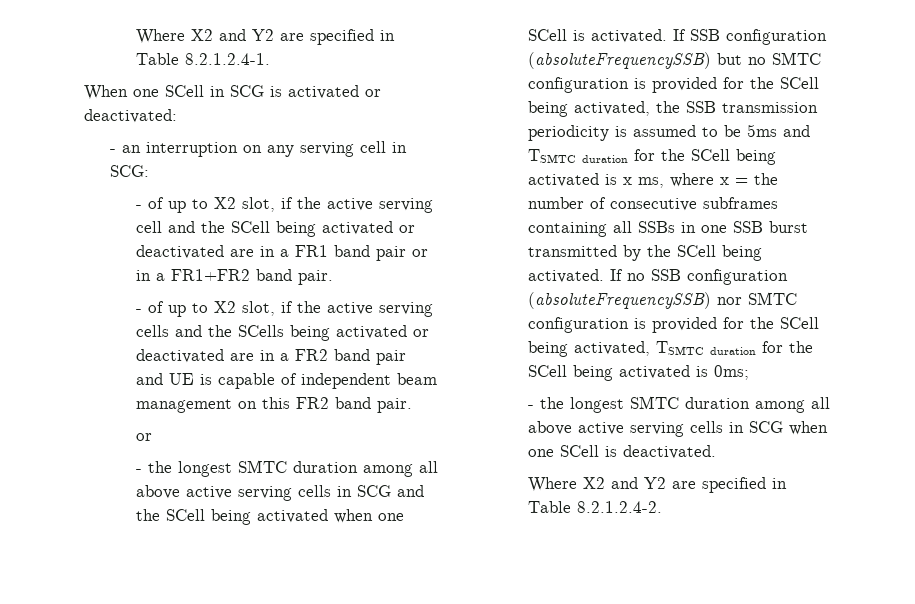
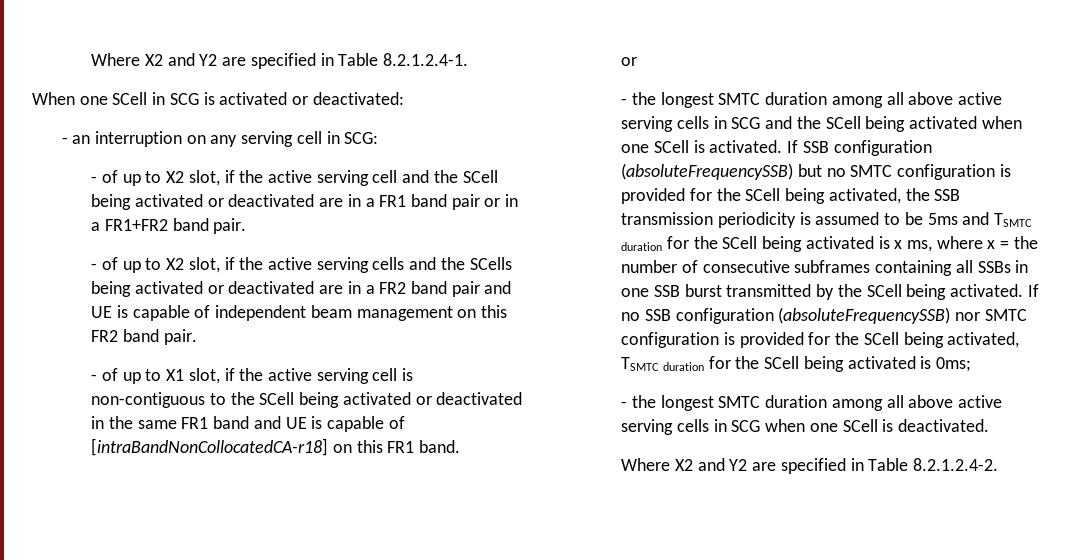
(413, 405) none -> [91,368,414,384] [91,392,523,408] [91,416,405,432] [91,438,461,456] // - of up to X1 slot, if the active serving cell is non-contiguous to the SCell being activated or deactivated in the same FR1 band and UE is capable of [intraBandNonCollocatedCA-r18] on this FR1 band.

